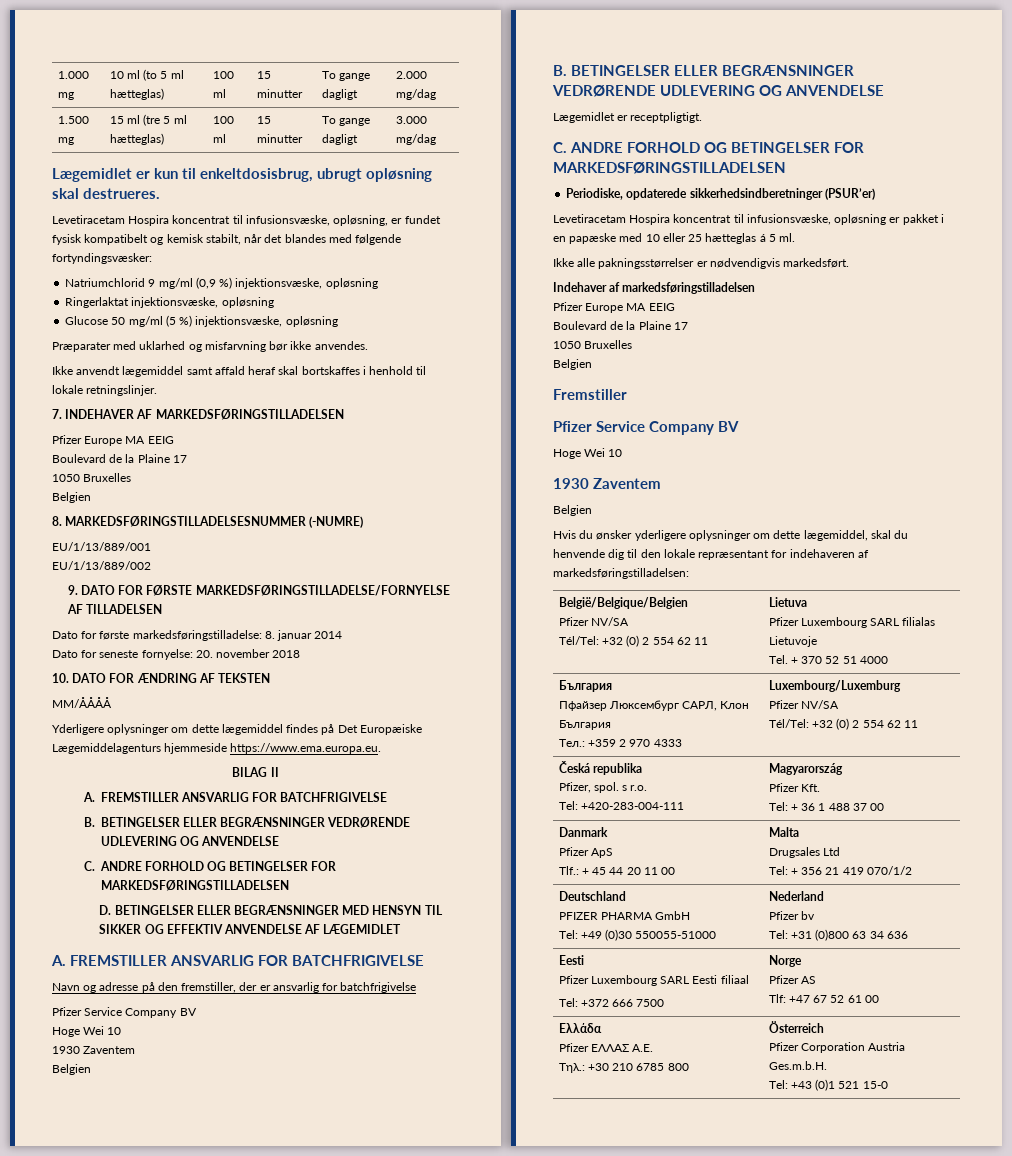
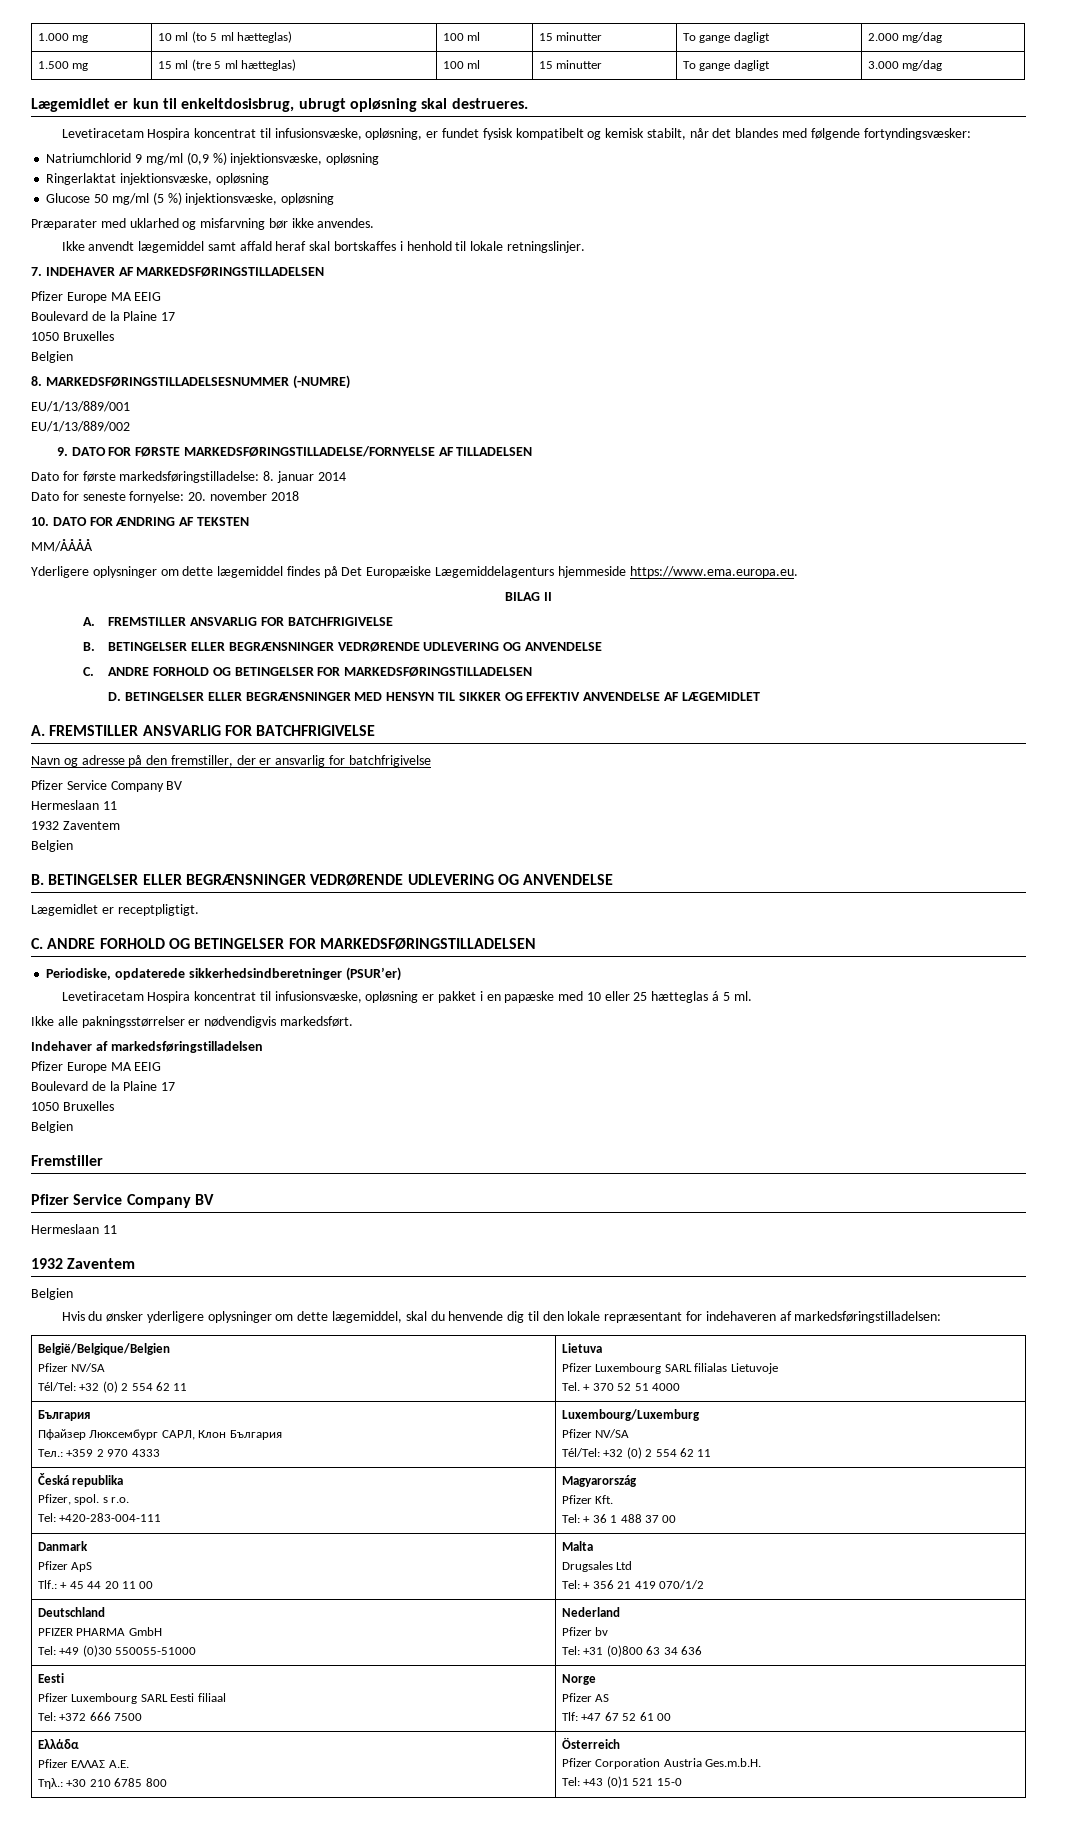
[52,1026,122,1037] [52,1046,80,1054] Hoge Wei 10 // 1930 -> [31,800,117,810] [31,821,59,830] Hermeslaan 11 // 1932
[553,448,623,459] [553,478,589,489] Hoge Wei 10 // 1930 -> [31,1224,117,1234] [31,1258,63,1269] Hermeslaan 11 // 1932

